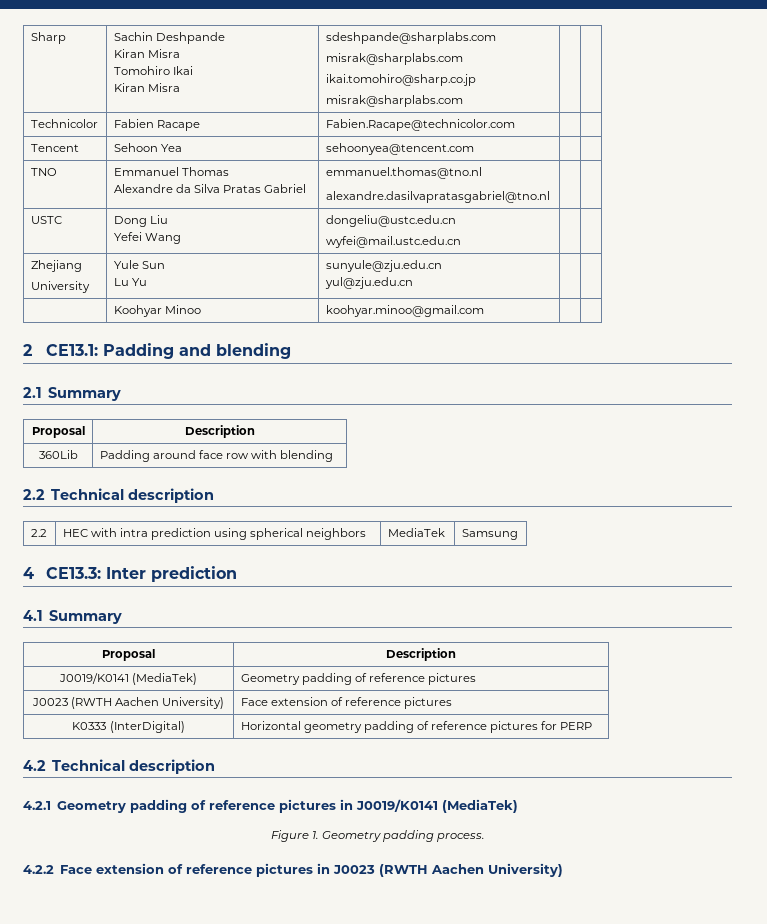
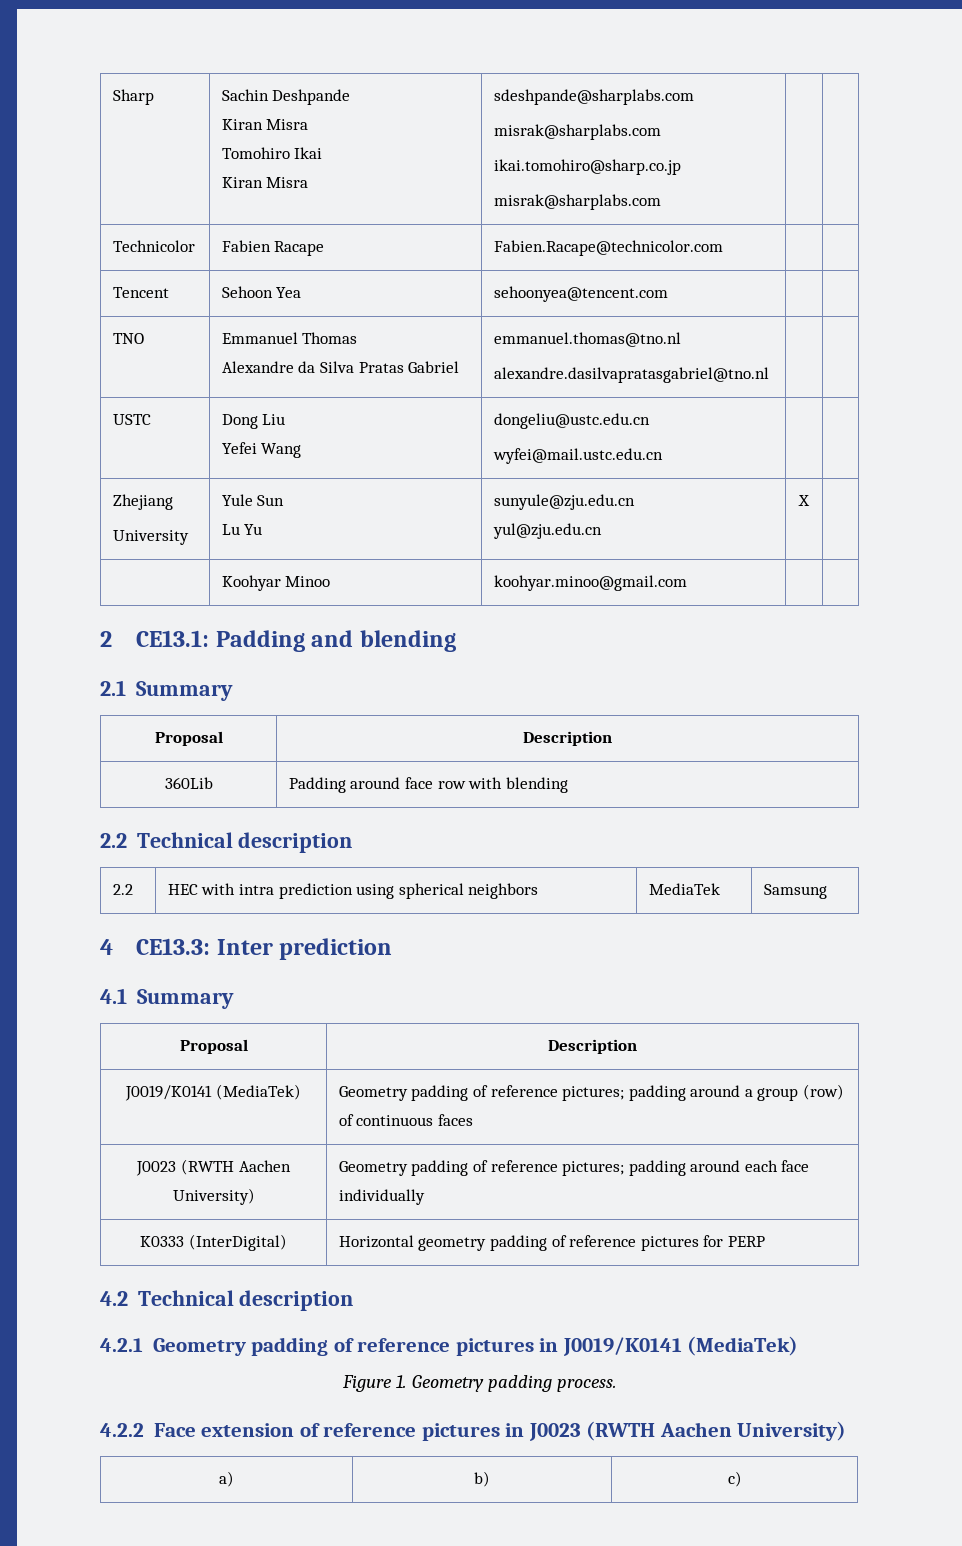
(413, 283) none -> [798,495,810,506] X
[428,673,477,685] [31,697,225,709] [240,697,453,709] pictures // J0023 (RWTH Aachen University) | Face extension of reference pictures -> [562,1084,845,1101] [338,1114,473,1126] [136,1159,291,1176] [172,1188,255,1205] [338,1160,810,1176] [338,1189,425,1205] pictures; padding around a group (row) of continuous faces // J0023 (RWTH Aachen University) | Geometry padding of reference pictures; padding around each face individually
(563, 870) none -> [219,1471,234,1487] [474,1471,490,1487] [727,1471,742,1487] // a) | b) | c)

